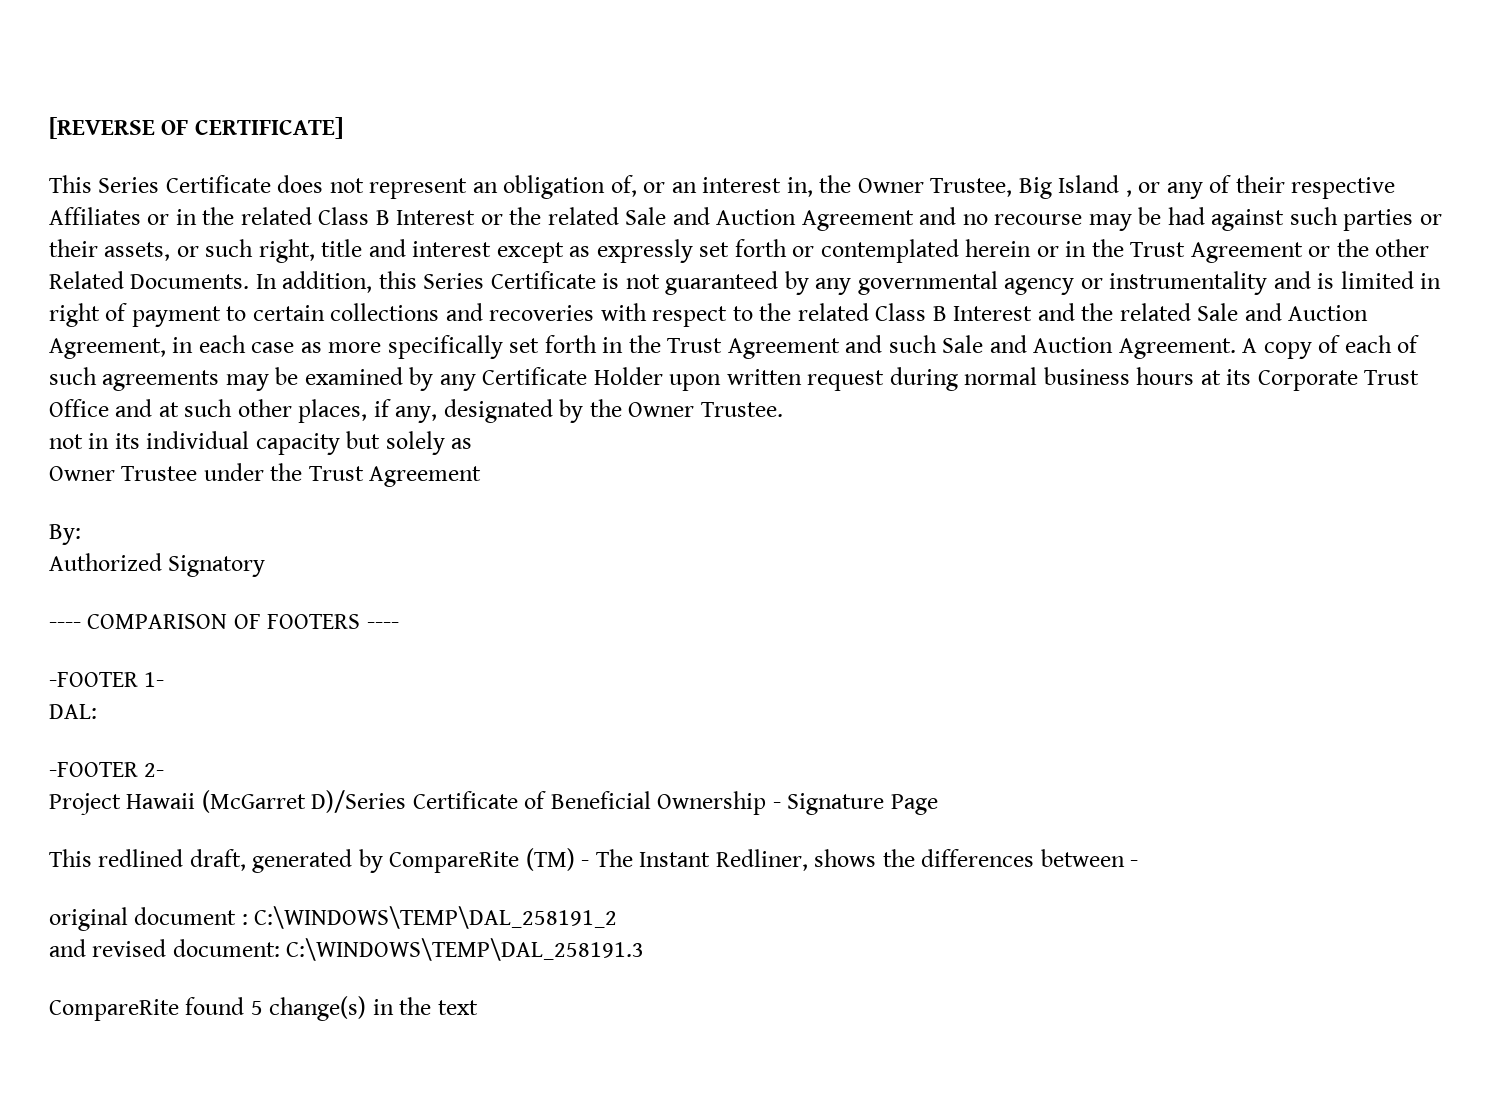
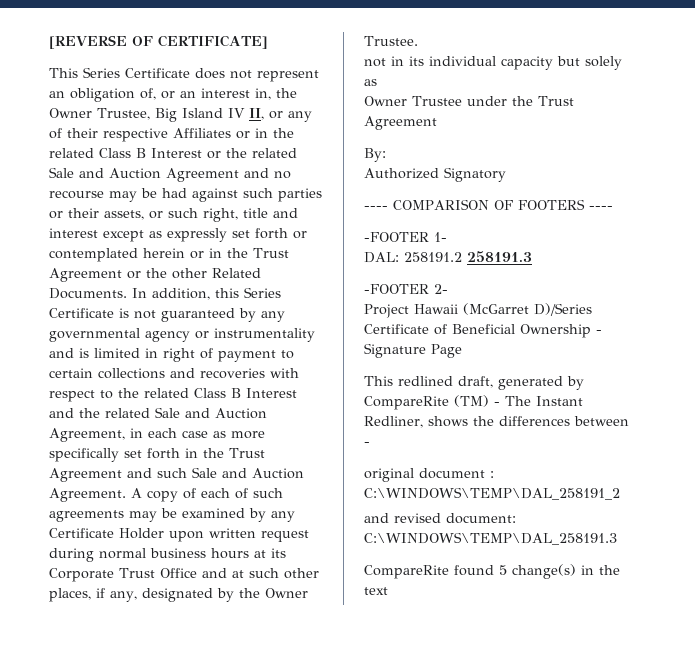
[1125,190,1132,197] , -> [227,108,264,120] IV II,
(97, 711) none -> [404,251,532,262] 258191.2 258191.3

